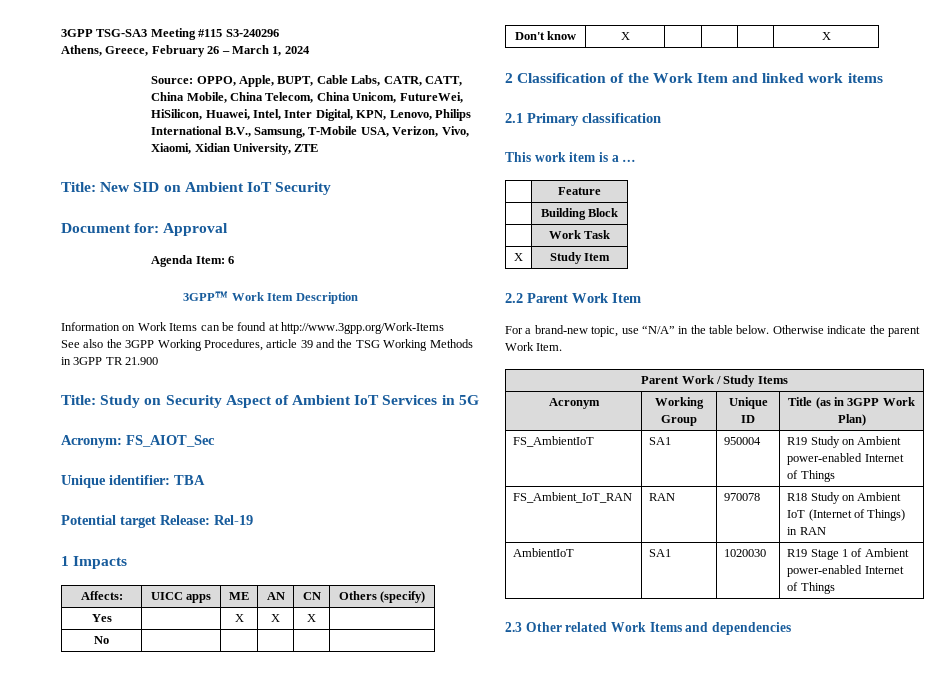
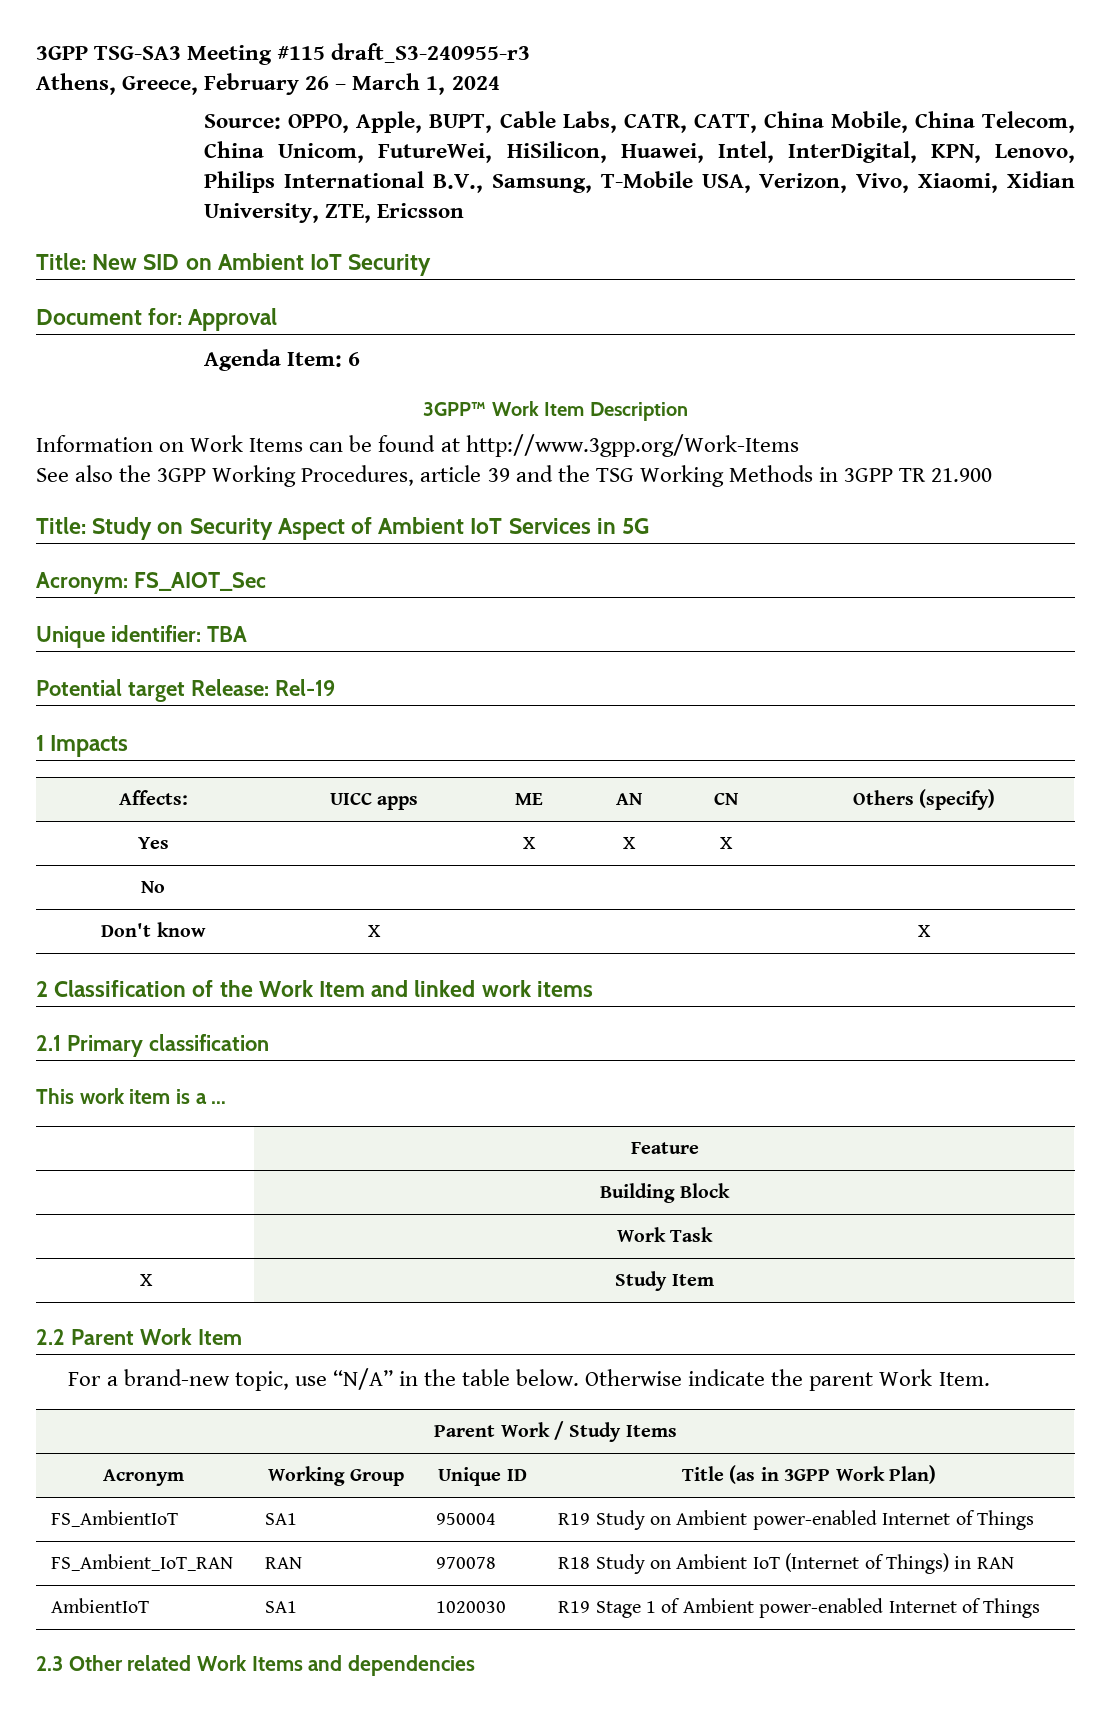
[225,29,279,37] S3-240296 -> [331,43,531,63] draft_S3-240955-r3
[284,109,353,121] Inter Digital, -> [787,141,917,163] InterDigital,
[294,144,319,152] ZTE -> [325,203,465,223] ZTE, Ericsson

